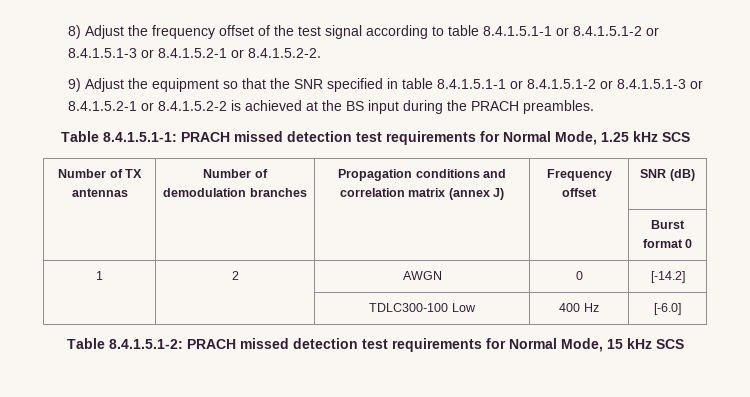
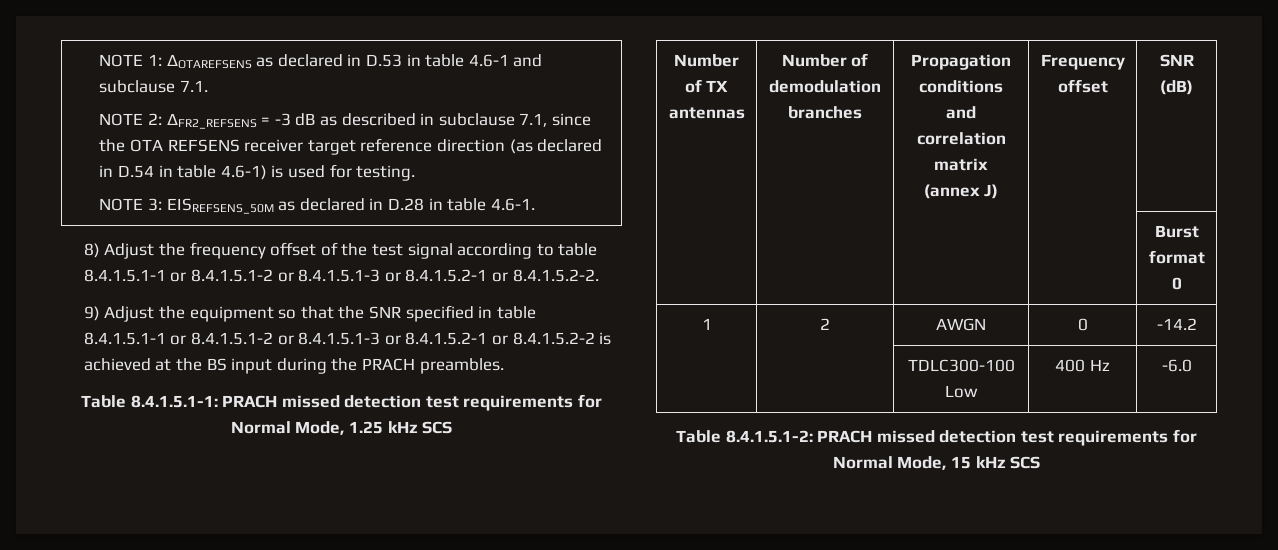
(67, 32) none -> [99,54,543,69] [99,80,209,93] [99,113,591,129] [99,138,603,155] [99,164,416,181] [99,198,535,214] NOTE 1: ΔOTAREFSENS as declared in D.53 in table 4.6-1 and subclause 7.1. // NOTE 2: ΔFR2_REFSENS = -3 dB as described in subclause 7.1, since the OTA REFSENS receiver target reference direction (as declared in D.54 in table 4.6-1) is used for testing. // NOTE 3: EISREFSENS_50M as declared in D.28 in table 4.6-1. //
[650,271,685,283] [-14.2] -> [1156,318,1197,330] -14.2
[654,303,681,315] [-6.0] -> [1161,359,1192,372] -6.0

